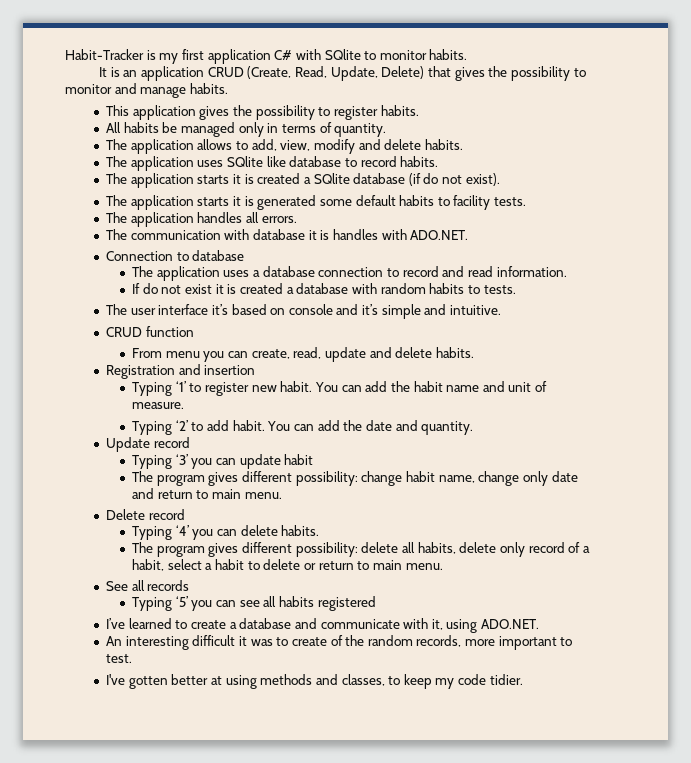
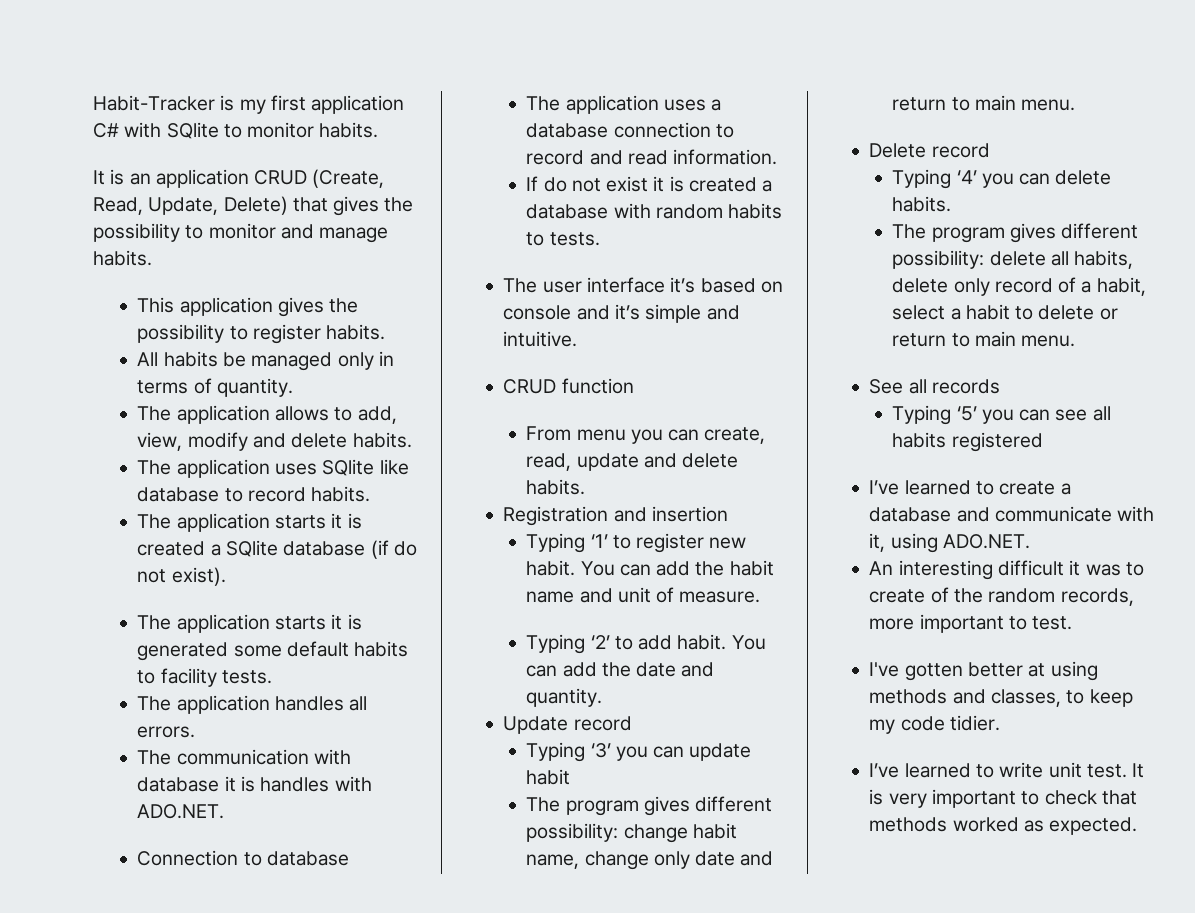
(523, 679) none -> [869,762,1145,778] [869,789,1137,808] [869,817,1138,835] // I’ve learned to write unit test. It is very important to check that methods worked as expected.

